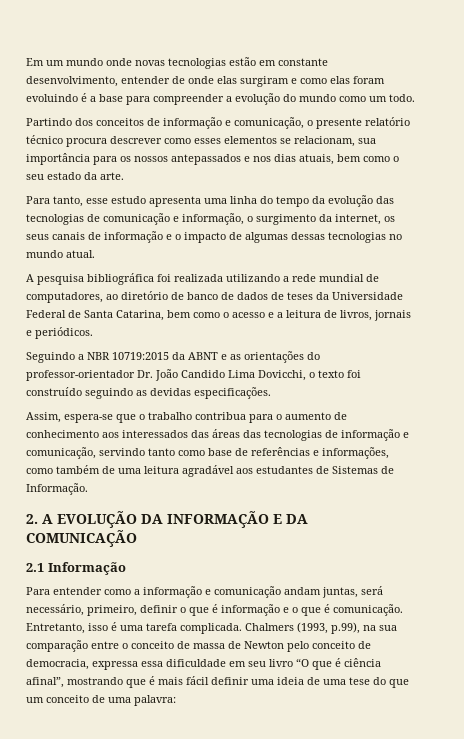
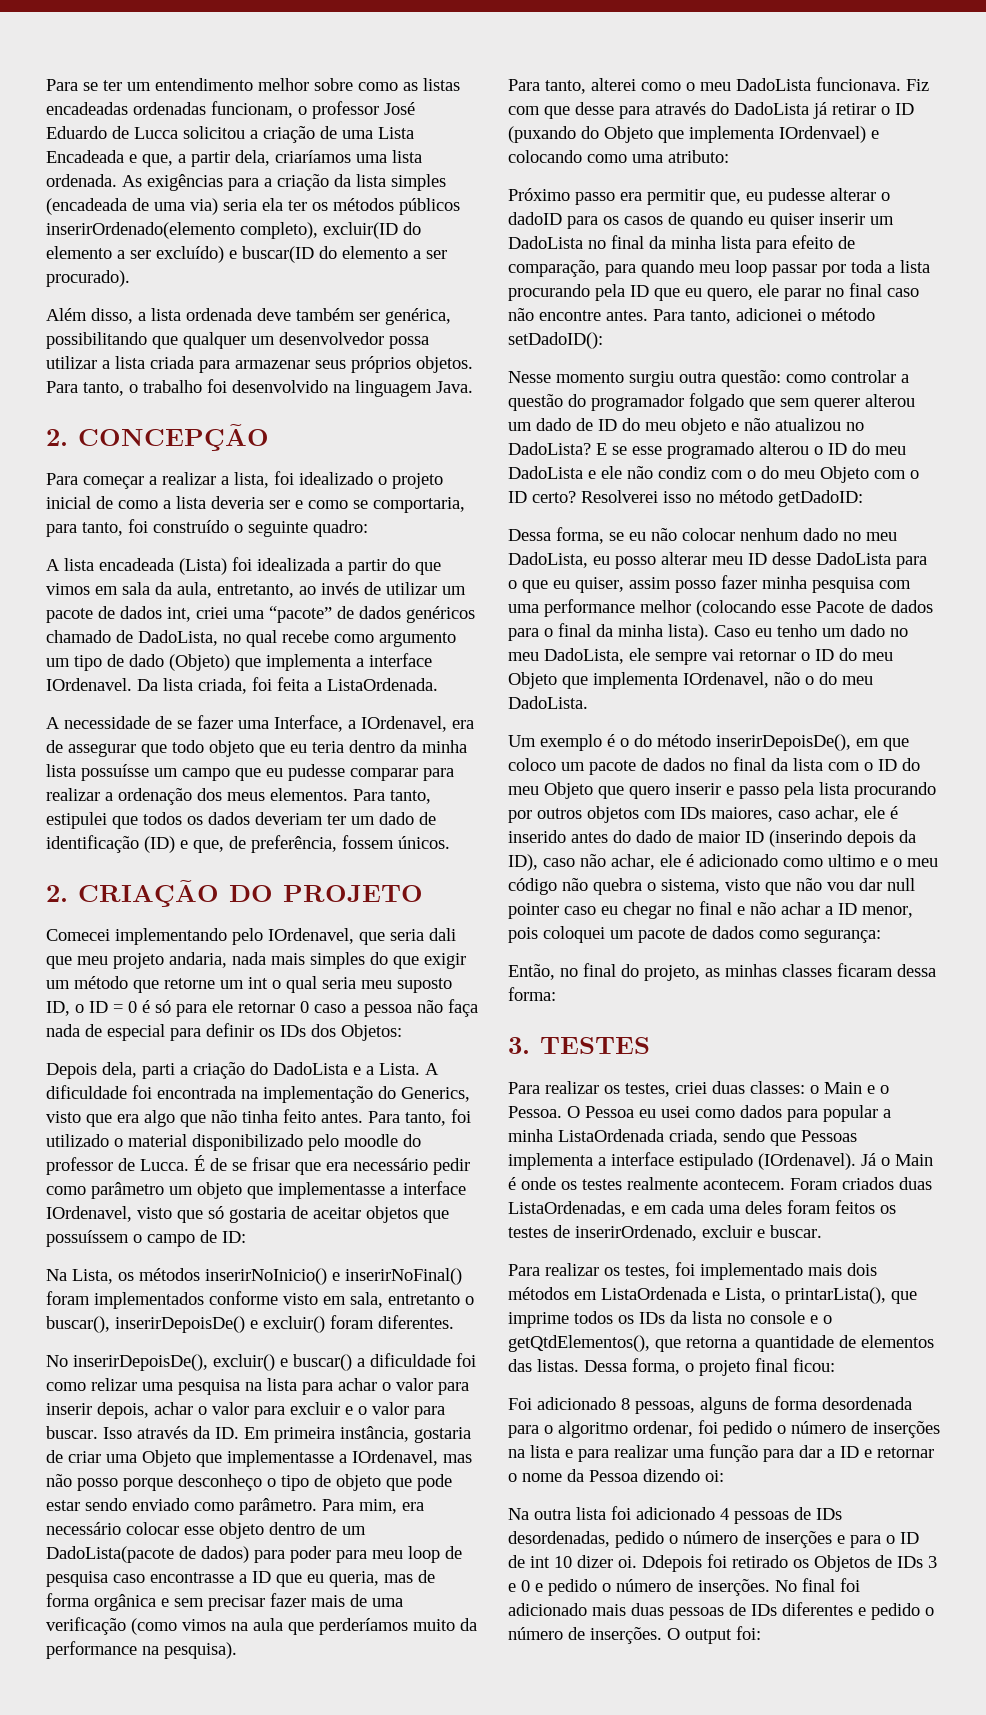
[26,57,328,69] [26,76,385,87] [26,93,415,105] [26,117,410,129] [26,135,376,147] [26,153,399,165] [26,172,124,180] [26,195,394,207] [26,213,395,225] [26,231,402,243] [26,250,95,258] [26,273,379,285] [26,291,403,303] [26,310,411,321] [26,327,93,339] [26,351,320,363] [26,369,361,381] [26,387,271,399] [26,412,347,423] [26,429,409,441] [26,447,389,459] [26,465,394,477] [26,483,88,495] [26,511,308,528] [26,530,137,547] [26,562,126,575] [26,586,383,598] [26,604,403,616] [26,622,397,634] [26,640,371,652] [26,658,381,670] [26,676,409,688] [26,695,176,706] Em um mundo onde novas tecnologias estão em constante desenvolvimento, entender de onde elas surgiram e como elas foram evoluindo é a base para compreender a evolução do mundo como um todo. // Partindo dos conceitos de informação e comunicação, o presente relatório técnico procura descrever como esses elementos se relacionam, sua importância para os nossos antepassados e nos dias atuais, bem como o seu estado da arte. // Para tanto, esse estudo apresenta uma linha do tempo da evolução das tecnologias de comunicação e informação, o surgimento da internet, os seus canais de informação e o impacto de algumas dessas tecnologias no mundo atual. // A pesquisa bibliográfica foi realizada utilizando a rede mundial de computadores, ao diretório de banco de dados de teses da Universidade Federal de Santa Catarina, bem como o acesso e a leitura de livros, jornais e periódicos. // Seguindo a NBR 10719:2015 da ABNT e as orientações do professor-orientador Dr. João Candido Lima Dovicchi, o texto foi construído seguindo as devidas especificações. // Assim, espera-se que o trabalho contribua para o aumento de conhecimento aos interessados das áreas das tecnologias de informação e comunicação, servindo tanto como base de referências e informações, como também de uma leitura agradável aos estudantes de Sistemas de Informação. // 2. A EVOLUÇÃO DA INFORMAÇÃO E DA COMUNICAÇÃO // 2.1 Informação // Para entender como a informação e comunicação andam juntas, será necessário, primeiro, definir o que é informação e o que é comunicação. Entretanto, isso é uma tarefa complicada. Chalmers (1993, p.99), na sua comparação entre o conceito de massa de Newton pelo conceito de democracia, expressa essa dificuldade em seu livro “O que é ciência afinal”, mostrando que é mais fácil definir uma ideia de uma tese do que um conceito de uma palavra: -> [46,78,460,91] [46,101,415,119] [46,126,414,143] [46,150,422,167] [46,174,446,191] [46,198,460,215] [46,222,421,239] [46,246,447,263] [46,270,130,287] [46,308,451,325] [46,332,429,349] [46,356,473,373] [46,379,473,397] [46,424,269,451] [46,471,443,489] [46,496,465,513] [46,519,368,537] [46,557,441,575] [46,582,466,598] [46,606,475,623] [46,630,456,647] [46,653,432,671] [46,677,438,694] [46,715,474,732] [46,740,467,757] [46,764,454,781] [46,788,431,805] [46,812,436,829] [46,835,450,853] [46,880,423,907] [46,928,456,945] [46,952,466,969] [46,976,452,993] [46,999,478,1017] [46,1023,402,1041] [46,1062,439,1079] [46,1085,470,1103] [46,1109,471,1127] [46,1134,421,1151] [46,1155,470,1175] [46,1181,466,1199] [46,1206,449,1223] [46,1230,246,1247] [46,1268,462,1285] [46,1291,474,1309] [46,1315,454,1333] [46,1353,476,1371] [46,1378,469,1395] [46,1402,445,1419] [46,1426,471,1443] [46,1450,472,1467] [46,1474,452,1491] [46,1498,424,1515] [46,1522,366,1539] [46,1546,462,1563] [46,1570,435,1587] [46,1593,403,1611] [46,1617,477,1635] [46,1641,237,1659] [508,77,929,94] [508,102,914,119] [508,126,879,143] [508,150,729,163] [508,188,890,205] [508,212,894,229] [508,235,855,253] [508,260,930,277] [508,283,919,301] [508,308,875,324] [508,332,603,349] [508,370,909,387] [508,393,915,411] [508,418,864,435] [508,442,906,459] [508,466,919,483] [508,490,863,507] [508,527,897,544] [508,552,927,569] [508,575,911,593] [508,599,933,617] [508,623,908,641] [508,648,893,665] [508,672,873,689] [508,696,588,709] [508,734,909,751] [508,757,920,775] [508,782,936,799] [508,806,898,823] [508,830,916,847] [508,854,938,871] [508,878,915,895] [508,901,913,919] [508,926,881,943] [508,963,936,981] [508,987,556,1001] [508,1037,650,1054] [508,1081,889,1097] [508,1105,891,1122] [508,1129,857,1146] [508,1152,933,1170] [508,1177,932,1190] [508,1200,896,1217] [508,1225,822,1241] [508,1262,877,1280] [508,1287,917,1304] [508,1311,832,1328] [508,1335,934,1352] [508,1358,835,1376] [508,1396,912,1414] [508,1420,940,1438] [508,1444,934,1462] [508,1469,724,1482] [508,1506,842,1524] [508,1531,919,1548] [508,1554,937,1572] [508,1578,860,1596] [508,1602,934,1620] [508,1626,761,1644] Para se ter um entendimento melhor sobre como as listas encadeadas ordenadas funcionam, o professor José Eduardo de Lucca solicitou a criação de uma Lista Encadeada e que, a partir dela, criaríamos uma lista ordenada. As exigências para a criação da lista simples (encadeada de uma via) seria ela ter os métodos públicos inserirOrdenado(elemento completo), excluir(ID do elemento a ser excluído) e buscar(ID do elemento a ser procurado). // Além disso, a lista ordenada deve também ser genérica, possibilitando que qualquer um desenvolvedor possa utilizar a lista criada para armazenar seus próprios objetos. Para tanto, o trabalho foi desenvolvido na linguagem Java. // 2. CONCEPÇÃO // Para começar a realizar a lista, foi idealizado o projeto inicial de como a lista deveria ser e como se comportaria, para tanto, foi construído o seguinte quadro: // A lista encadeada (Lista) foi idealizada a partir do que vimos em sala da aula, entretanto, ao invés de utilizar um pacote de dados int, criei uma “pacote” de dados genéricos chamado de DadoLista, no qual recebe como argumento um tipo de dado (Objeto) que implementa a interface IOrdenavel. Da lista criada, foi feita a ListaOrdenada. // A necessidade de se fazer uma Interface, a IOrdenavel, era de assegurar que todo objeto que eu teria dentro da minha lista possuísse um campo que eu pudesse comparar para realizar a ordenação dos meus elementos. Para tanto, estipulei que todos os dados deveriam ter um dado de identificação (ID) e que, de preferência, fossem únicos. // 2. CRIAÇÃO DO PROJETO // Comecei implementando pelo IOrdenavel, que seria dali que meu projeto andaria, nada mais simples do que exigir um método que retorne um int o qual seria meu suposto ID, o ID = 0 é só para ele retornar 0 caso a pessoa não faça nada de especial para definir os IDs dos Objetos: // Depois dela, parti a criação do DadoLista e a Lista. A dificuldade foi encontrada na implementação do Generics, visto que era algo que não tinha feito antes. Para tanto, foi utilizado o material disponibilizado pelo moodle do professor de Lucca. É de se frisar que era necessário pedir como parâmetro um objeto que implementasse a interface IOrdenavel, visto que só gostaria de aceitar objetos que possuíssem o campo de ID: // Na Lista, os métodos inserirNoInicio() e inserirNoFinal() foram implementados conforme visto em sala, entretanto o buscar(), inserirDepoisDe() e excluir() foram diferentes. // No inserirDepoisDe(), excluir() e buscar() a dificuldade foi como relizar uma pesquisa na lista para achar o valor para inserir depois, achar o valor para excluir e o valor para buscar. Isso através da ID. Em primeira instância, gostaria de criar uma Objeto que implementasse a IOrdenavel, mas não posso porque desconheço o tipo de objeto que pode estar sendo enviado como parâmetro. Para mim, era necessário colocar esse objeto dentro de um DadoLista(pacote de dados) para poder para meu loop de pesquisa caso encontrasse a ID que eu queria, mas de forma orgânica e sem precisar fazer mais de uma verificação (como vimos na aula que perderíamos muito da performance na pesquisa). // Para tanto, alterei como o meu DadoLista funcionava. Fiz com que desse para através do DadoLista já retirar o ID (puxando do Objeto que implementa IOrdenvael) e colocando como uma atributo: // Próximo passo era permitir que, eu pudesse alterar o dadoID para os casos de quando eu quiser inserir um DadoLista no final da minha lista para efeito de comparação, para quando meu loop passar por toda a lista procurando pela ID que eu quero, ele parar no final caso não encontre antes. Para tanto, adicionei o método setDadoID(): // Nesse momento surgiu outra questão: como controlar a questão do programador folgado que sem querer alterou um dado de ID do meu objeto e não atualizou no DadoLista? E se esse programado alterou o ID do meu DadoLista e ele não condiz com o do meu Objeto com o ID certo? Resolverei isso no método getDadoID: // Dessa forma, se eu não colocar nenhum dado no meu DadoLista, eu posso alterar meu ID desse DadoLista para o que eu quiser, assim posso fazer minha pesquisa com uma performance melhor (colocando esse Pacote de dados para o final da minha lista). Caso eu tenho um dado no meu DadoLista, ele sempre vai retornar o ID do meu Objeto que implementa IOrdenavel, não o do meu DadoLista. // Um exemplo é o do método inserirDepoisDe(), em que coloco um pacote de dados no final da lista com o ID do meu Objeto que quero inserir e passo pela lista procurando por outros objetos com IDs maiores, caso achar, ele é inserido antes do dado de maior ID (inserindo depois da ID), caso não achar, ele é adicionado como ultimo e o meu código não quebra o sistema, visto que não vou dar null pointer caso eu chegar no final e não achar a ID menor, pois coloquei um pacote de dados como segurança: // Então, no final do projeto, as minhas classes ficaram dessa forma: // 3. TESTES // Para realizar os testes, criei duas classes: o Main e o Pessoa. O Pessoa eu usei como dados para popular a minha ListaOrdenada criada, sendo que Pessoas implementa a interface estipulado (IOrdenavel). Já o Main é onde os testes realmente acontecem. Foram criados duas ListaOrdenadas, e em cada uma deles foram feitos os testes de inserirOrdenado, excluir e buscar. // Para realizar os testes, foi implementado mais dois métodos em ListaOrdenada e Lista, o printarLista(), que imprime todos os IDs da lista no console e o getQtdElementos(), que retorna a quantidade de elementos das listas. Dessa forma, o projeto final ficou: // Foi adicionado 8 pessoas, alguns de forma desordenada para o algoritmo ordenar, foi pedido o número de inserções na lista e para realizar uma função para dar a ID e retornar o nome da Pessoa dizendo oi: // Na outra lista foi adicionado 4 pessoas de IDs desordenadas, pedido o número de inserções e para o ID de int 10 dizer oi. Ddepois foi retirado os Objetos de IDs 3 e 0 e pedido o número de inserções. No final foi adicionado mais duas pessoas de IDs diferentes e pedido o número de inserções. O output foi:

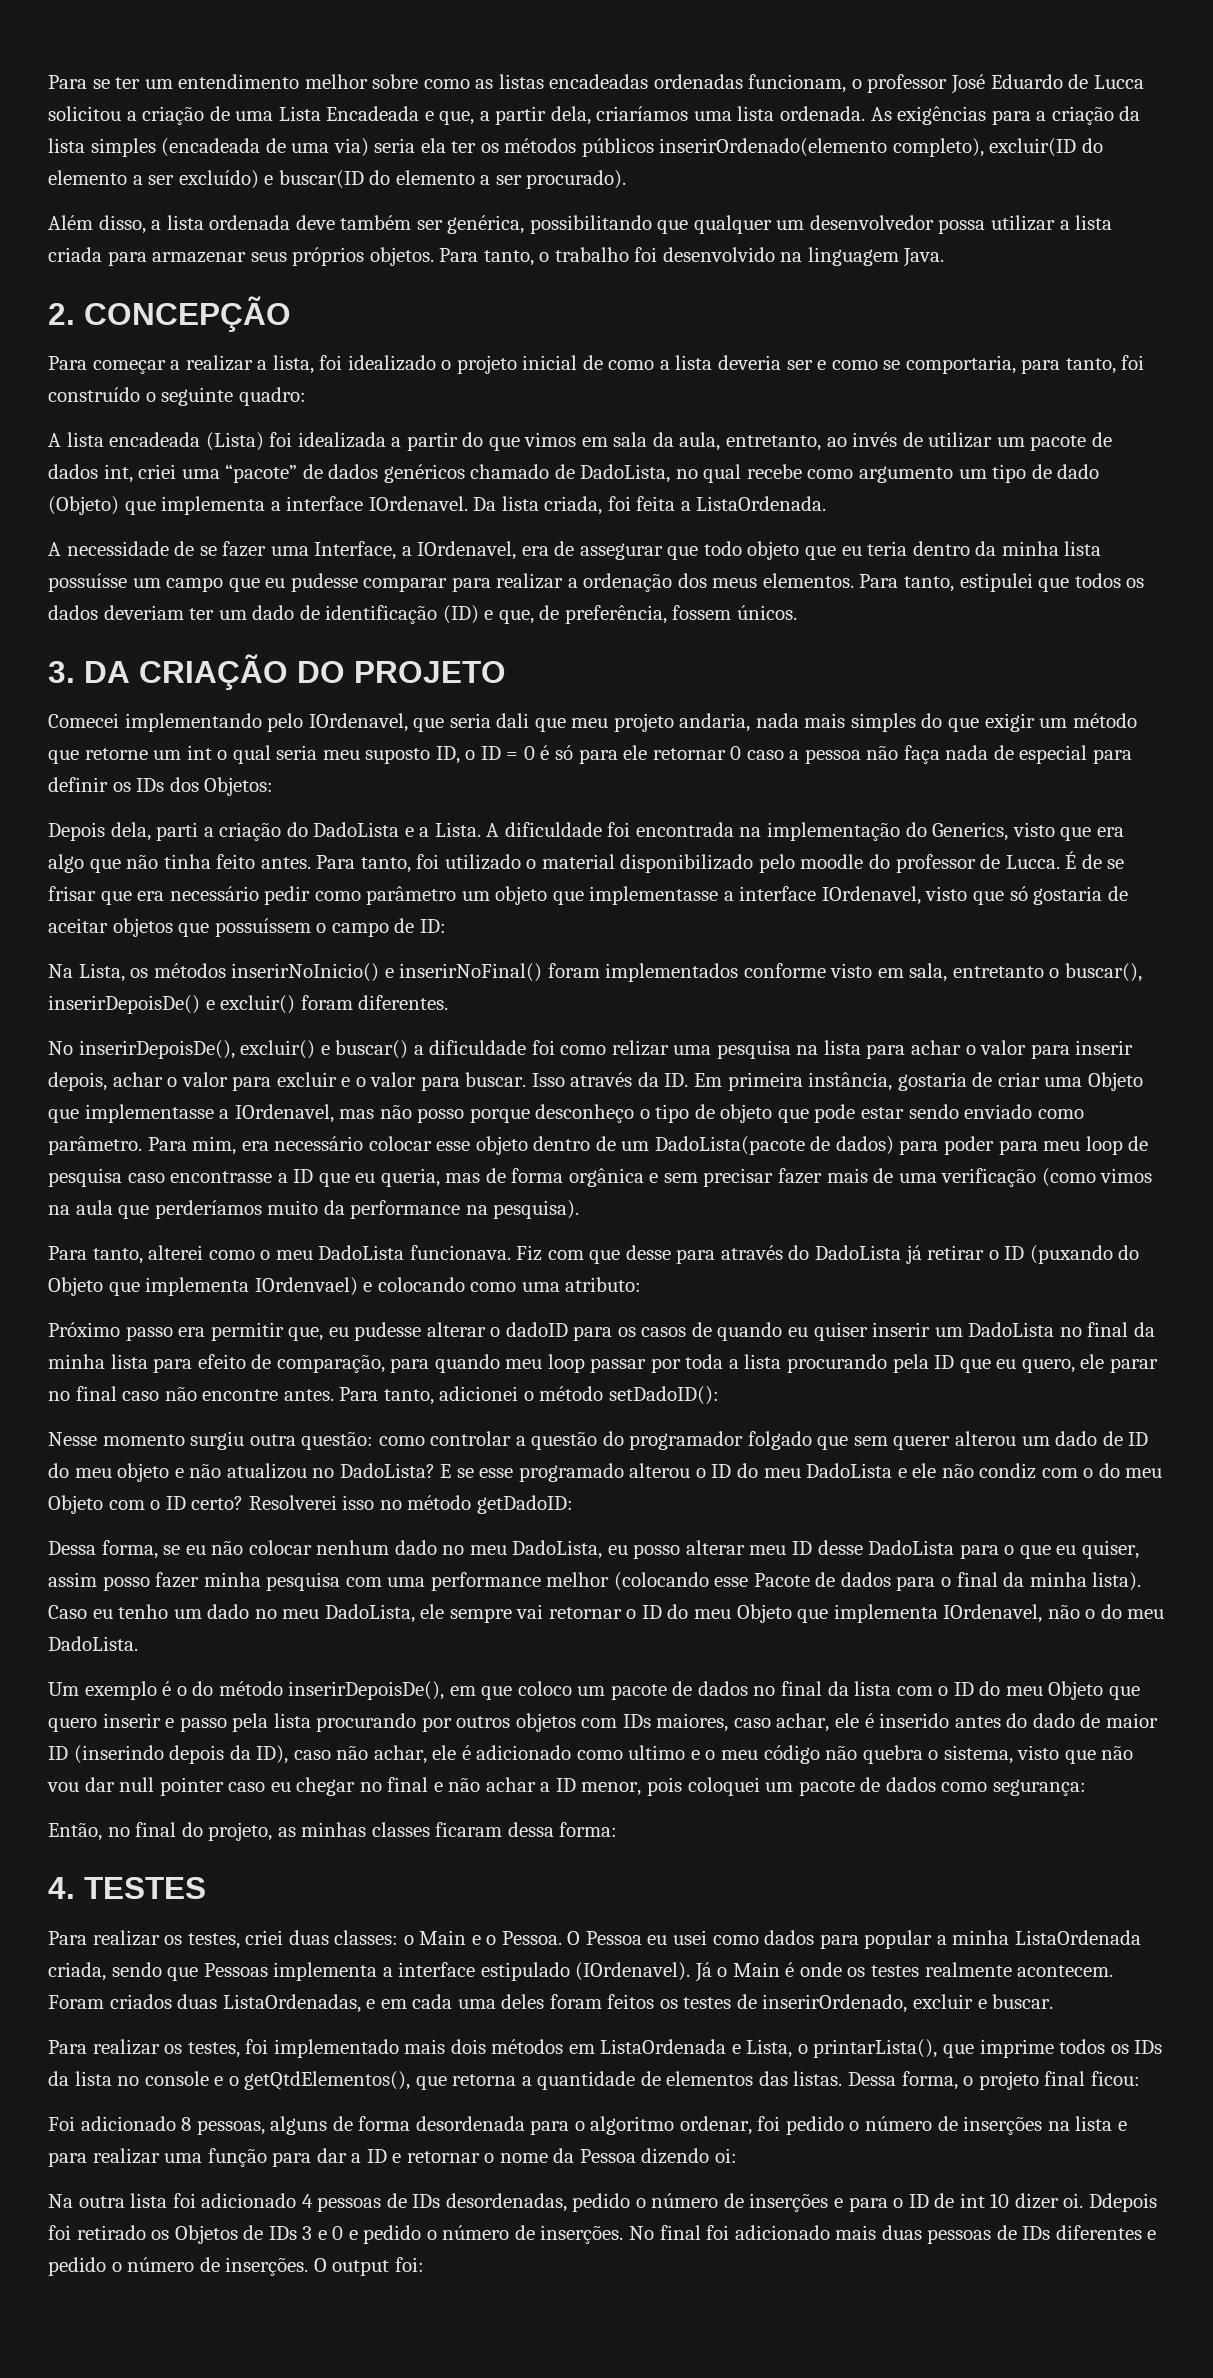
[46,885,68,902] 2. -> [48,661,130,683] 3. DA
[508,1037,530,1054] 3. -> [48,1877,75,1899] 4.

